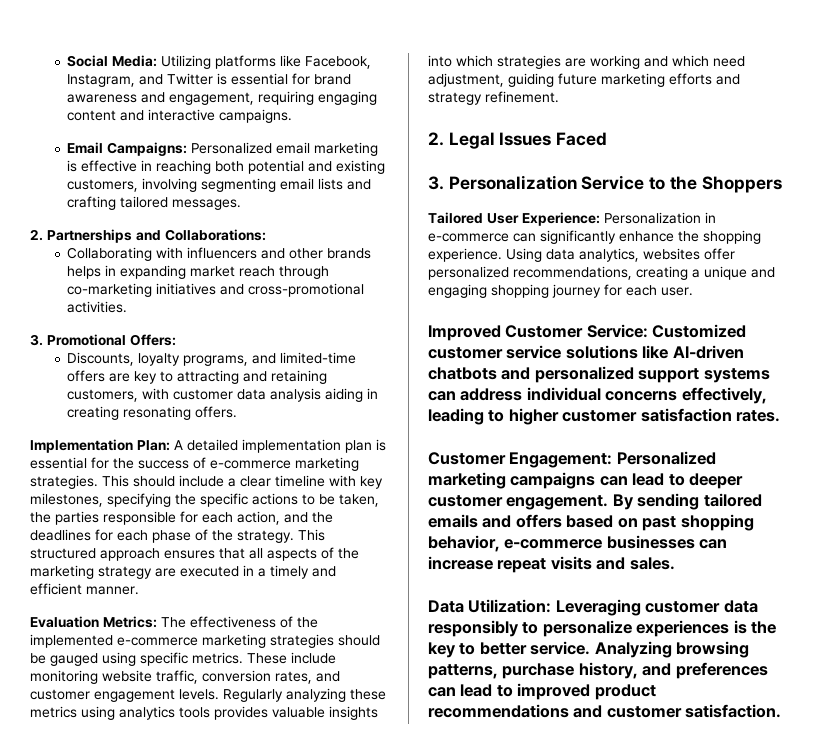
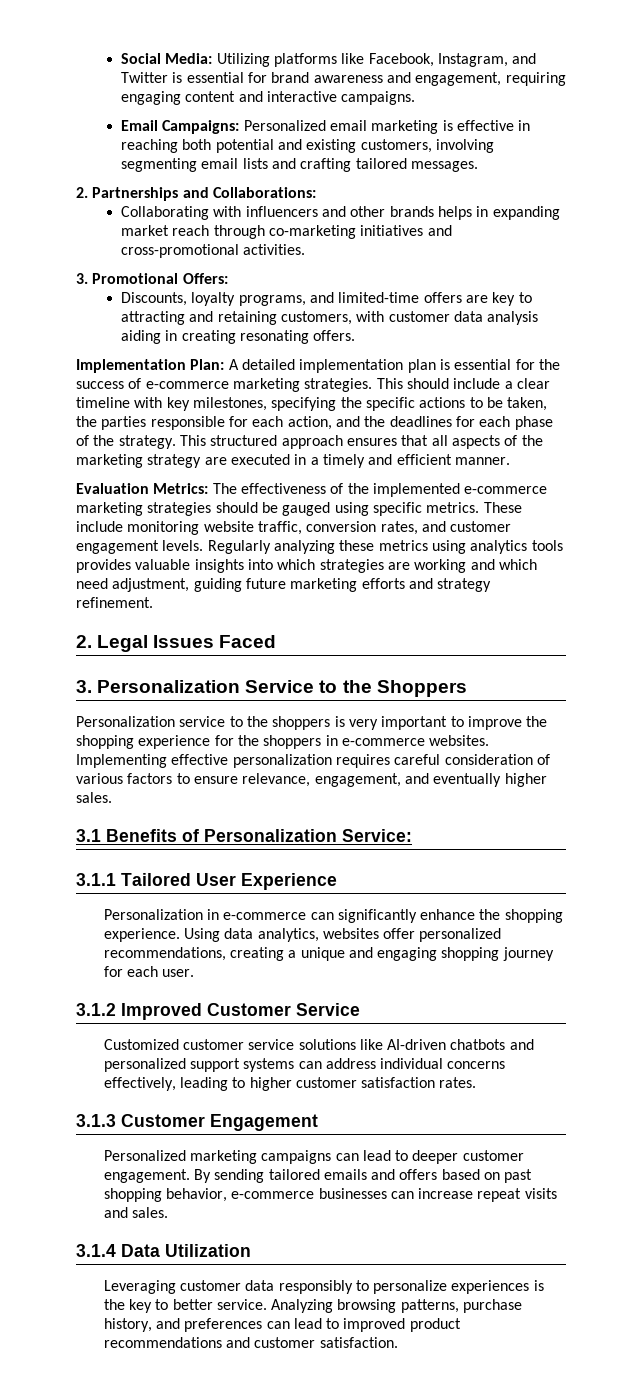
(782, 184) none -> [76,716,548,730] [76,735,490,749] [76,754,550,768] [76,773,547,787] [76,792,112,803] [76,829,412,842] [76,873,116,886] Personalization service to the shoppers is very important to improve the shopping experience for the shoppers in e-commerce websites. Implementing effective personalization requires careful consideration of various factors to ensure relevance, engagement, and eventually higher sales. // 3.1 Benefits of Personalization Service: // 3.1.1
[522,212,600,226] Experience: -> [241,873,337,890] Experience //
(693, 291) none -> [76,1003,116,1016] 3.1.2
[586,324,648,338] Service: -> [296,1003,360,1016] Service //
[428,452,613,468] Customer Engagement: -> [76,1114,318,1131] 3.1.3 Customer Engagement //
[428,599,552,613] Data Utilization: -> [76,1244,251,1257] 3.1.4 Data Utilization //

